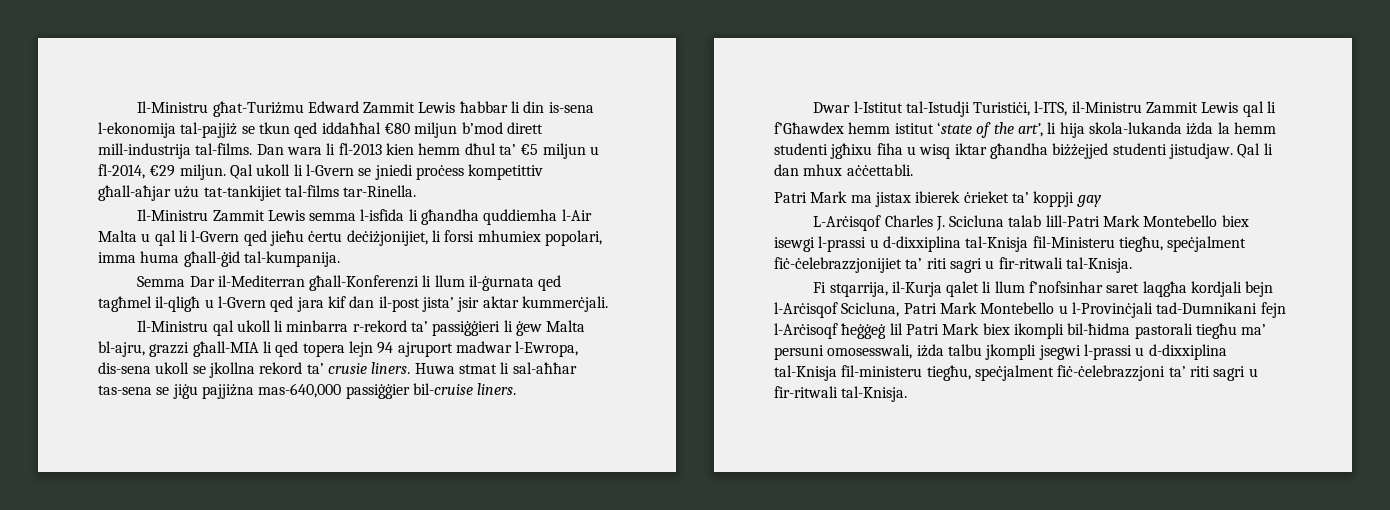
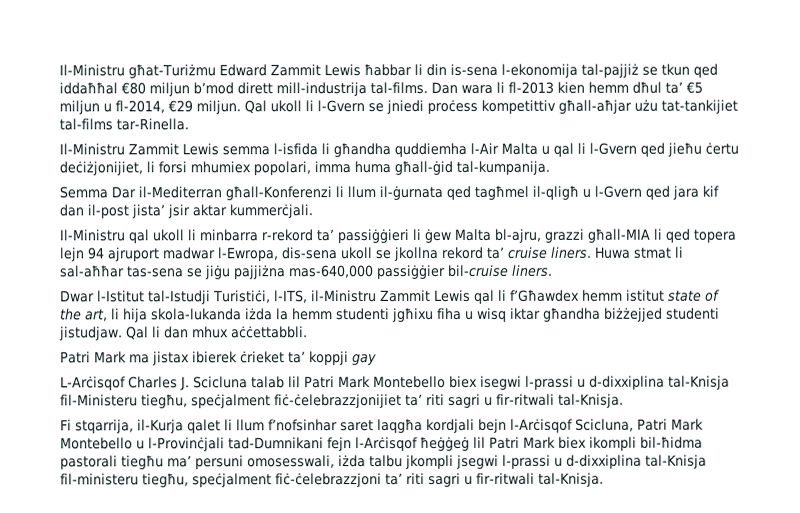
[327,363,367,374] crusie -> [507,246,548,259] cruise
[936,122,972,134] ‘state -> [667,290,702,302] state
[1017,123,1043,137] art’, -> [85,309,108,322] art,
[846,164,913,176] aċċettabli. -> [230,326,308,339] aċċettabbli.
[1045,215,1100,227] lill-Patri -> [288,376,335,389] lil Patri
[774,237,815,252] isewgi -> [480,375,522,390] isegwi
[774,323,838,339] l-Arċisoqf -> [355,436,418,452] l-Arċisqof

